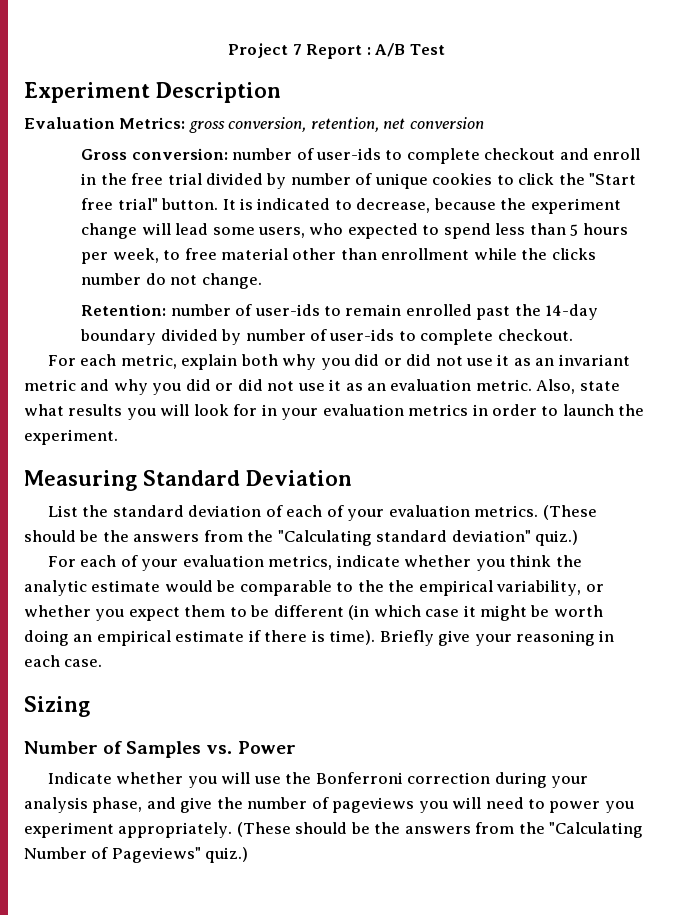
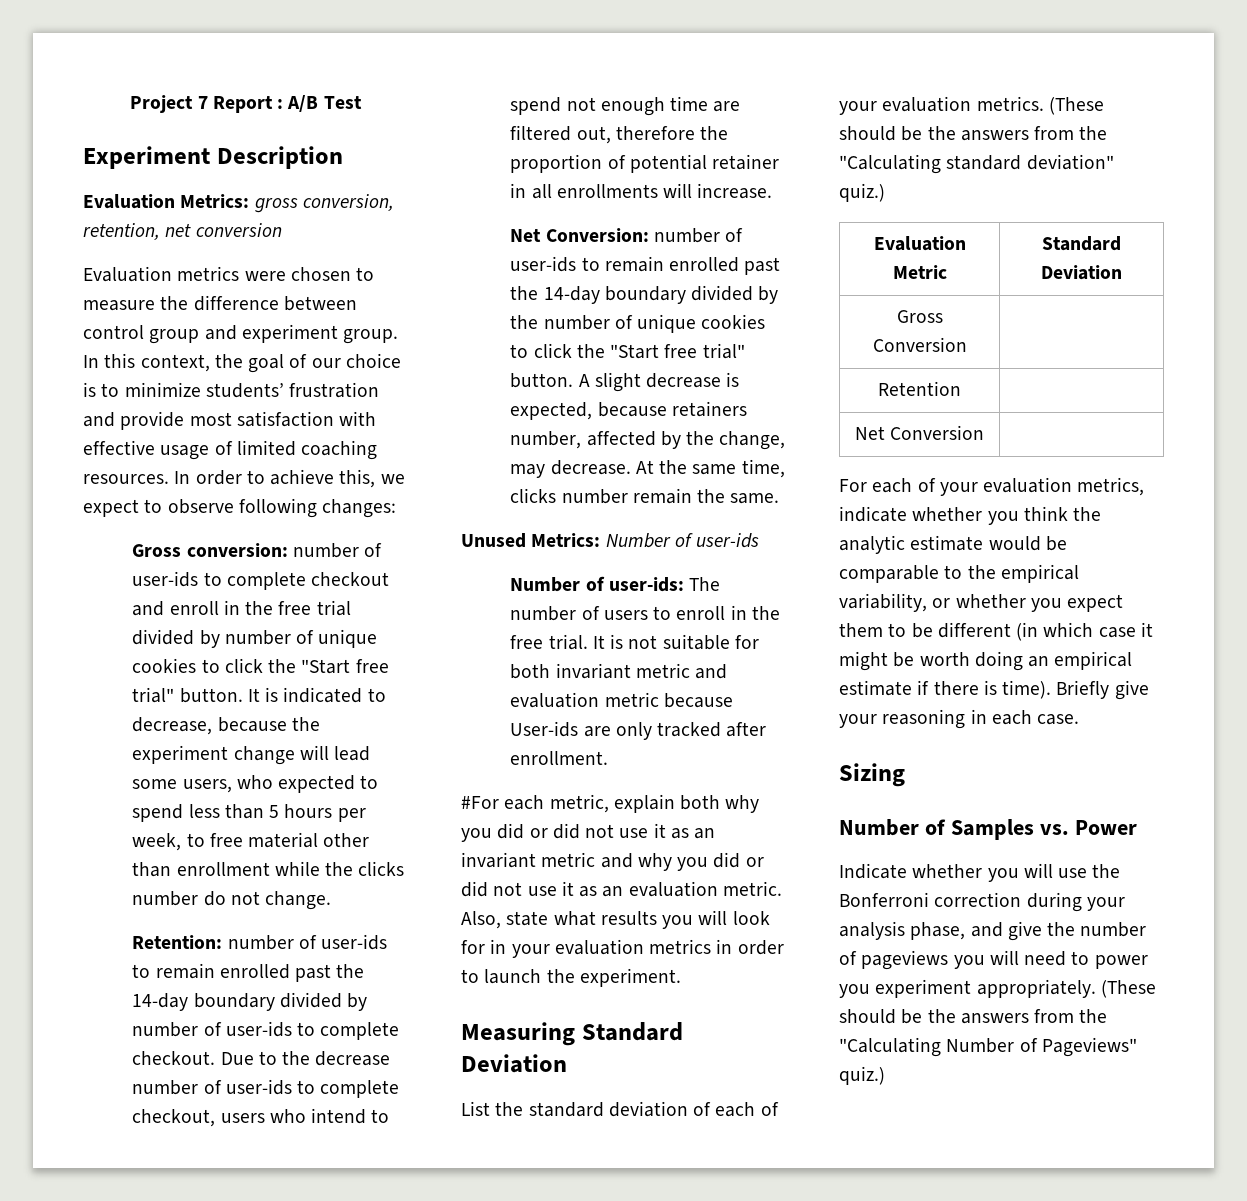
(484, 123) none -> [83,266,375,282] [83,295,357,311] [83,324,399,344] [83,353,401,373] [83,382,380,398] [83,411,377,430] [83,440,378,460] [83,469,405,488] [83,498,397,518] // Evaluation metrics were chosen to measure the difference between control group and experiment group. In this context, the goal of our choice is to minimize students’ frustration and provide most satisfaction with effective usage of limited coaching resources. In order to achieve this, we expect to observe following changes:
[48,355,77,366] // For -> [220,1051,391,1066] [132,1079,400,1098] [132,1108,390,1127] [510,96,741,116] [510,125,729,144] [510,154,780,173] [510,183,773,199] [510,228,744,243] [510,256,781,275] [510,285,779,304] [510,314,766,333] [510,343,745,359] [510,372,740,392] [510,401,747,420] [510,431,786,450] [510,459,785,478] [510,488,780,504] [461,533,760,548] [510,576,721,592] [510,605,781,621] [510,634,760,650] [510,663,728,679] [510,692,733,708] [510,721,767,740] [510,751,609,765] [461,796,499,809] Due to the decrease number of user-ids to complete checkout, users who intend to spend not enough time are filtered out, therefore the proportion of potential retainer in all enrollments will increase. // Net Conversion: number of user-ids to remain enrolled past the 14-day boundary divided by the number of unique cookies to click the "Start free trial" button. A slight decrease is expected, because retainers number, affected by the change, may decrease. At the same time, clicks number remain the same. // Unused Metrics: Number of user-ids // Number of user-ids: The number of users to enroll in the free trial. It is not suitable for both invariant metric and evaluation metric because User-ids are only tracked after enrollment. // #For
(579, 538) none -> [873,236,966,251] [892,265,947,279] [1042,236,1121,251] [1041,265,1122,280] [896,310,943,323] [872,337,967,352] [878,381,961,396] [854,425,985,440] // Evaluation Metric | Standard Deviation // Gross Conversion | // Retention | // Net Conversion |
[388,580,415,592] the -> (996, 572) none

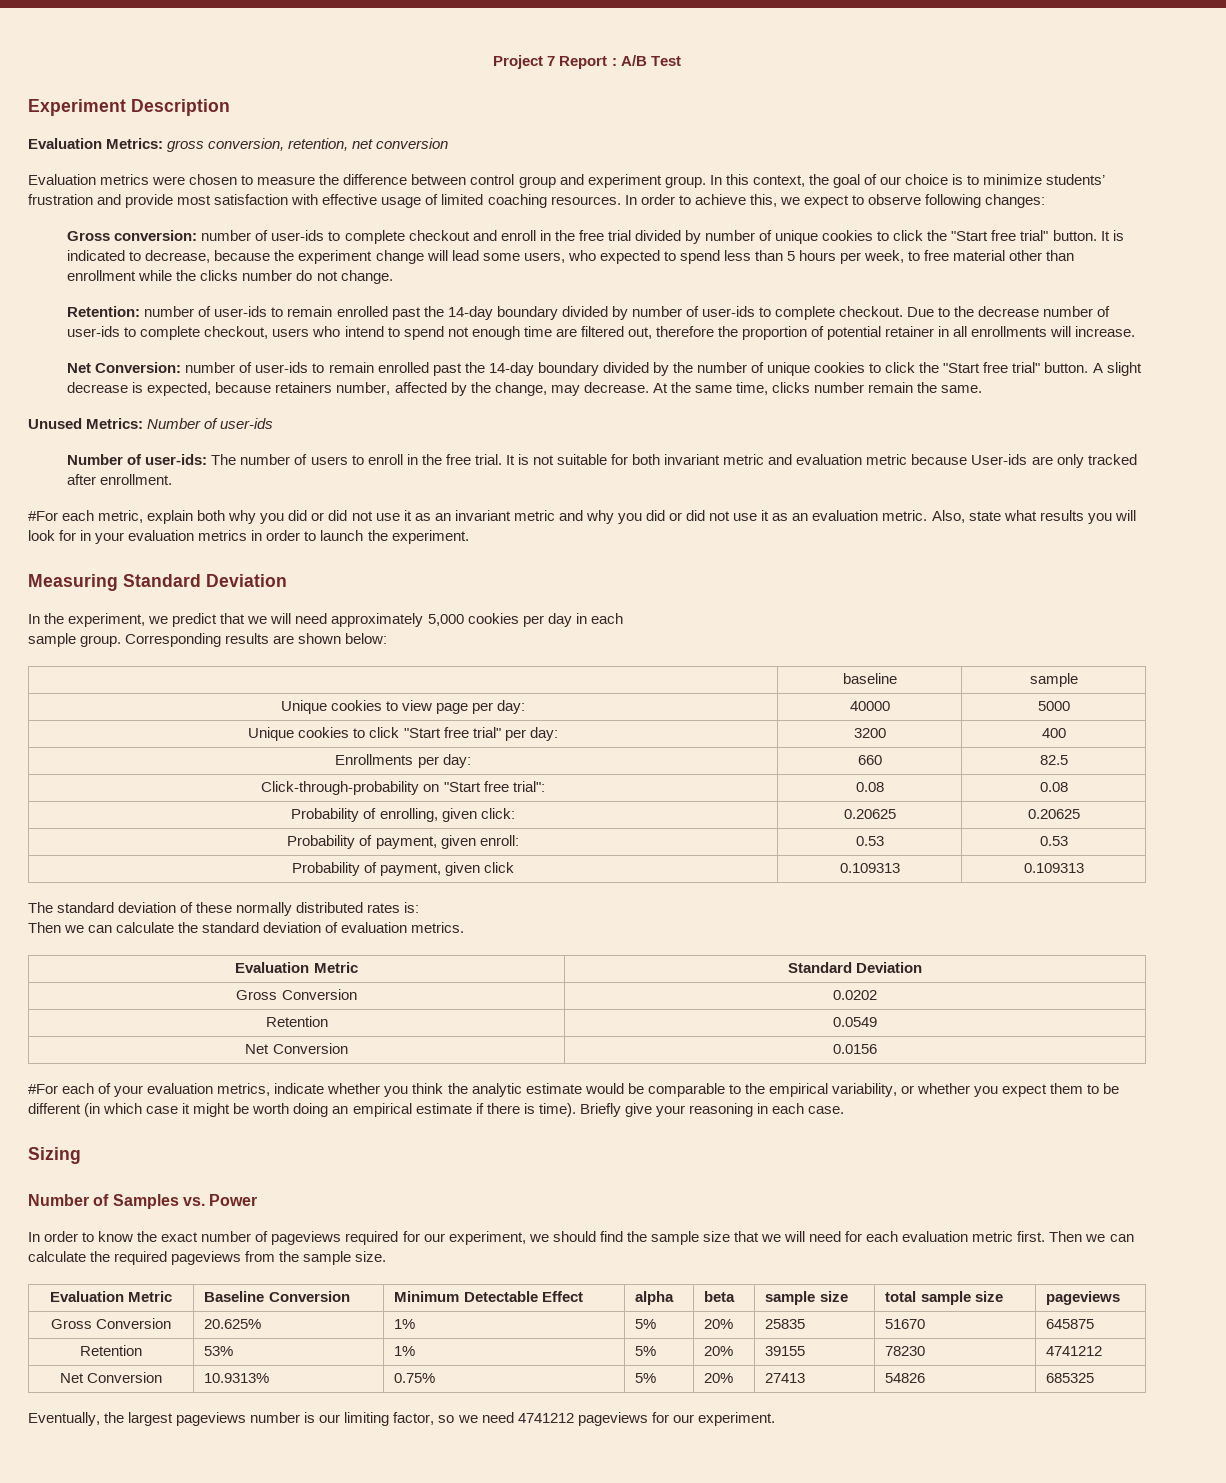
[461,1101,490,1116] List -> [28,613,623,627] [28,633,388,647] [842,673,897,684] [1029,673,1078,687] [280,700,526,714] [849,701,890,711] [1037,701,1070,711] [248,727,558,741] [853,728,886,738] [1041,728,1066,738] [335,754,471,768] [857,755,882,765] [1039,755,1068,765] [261,781,545,795] [855,782,884,792] [1039,782,1068,792] [291,808,515,822] [843,809,896,819] [1027,809,1080,819] [287,835,519,849] [855,836,884,846] [1039,836,1068,846] [291,862,515,876] [839,863,900,873] [1023,863,1084,873] [28,902,420,916] [28,922,175,933] In the experiment, we predict that we will need approximately 5,000 cookies per day in each // sample group. Corresponding results are shown below: // | baseline | sample // Unique cookies to view page per day: | 40000 | 5000 // Unique cookies to click "Start free trial" per day: | 3200 | 400 // Enrollments per day: | 660 | 82.5 // Click-through-probability on "Start free trial": | 0.08 | 0.08 // Probability of enrolling, given click: | 0.20625 | 0.20625 // Probability of payment, given enroll: | 0.53 | 0.53 // Probability of payment, given click | 0.109313 | 0.109313 // The standard deviation of these normally distributed rates is: // Then we can calculate
[715,1102,779,1117] [839,101,877,115] each of your -> (339, 927) none
[1048,97,1104,115] [839,126,1108,141] [839,154,1114,174] [839,183,885,202] (These should be the answers from the "Calculating standard deviation" quiz.) -> (465, 927) none
[878,381,961,396] [854,425,985,440] [839,479,867,492] // Retention | // Net Conversion | // For -> [833,990,877,1000] [265,1016,328,1027] [833,1017,877,1027] [245,1043,348,1054] [833,1044,877,1054] [28,1084,58,1094] 0.0202 // Retention | 0.0549 // Net Conversion | 0.0156 // #For
[839,863,1121,882] [839,892,1125,912] [839,921,1147,941] [839,950,1148,970] [839,979,1156,998] [839,1009,1108,1024] [839,1037,1137,1057] [839,1066,885,1085] Indicate whether you will use the Bonferroni correction during your analysis phase, and give the number of pageviews you will need to power you experiment appropriately. (These should be the answers from the "Calculating Number of Pageviews" quiz.) -> [28,1231,1134,1245] [28,1251,387,1265] [49,1291,173,1302] [204,1291,350,1302] [394,1291,583,1302] [635,1291,675,1305] [704,1291,736,1302] [765,1291,848,1305] [885,1291,1003,1305] [1046,1291,1121,1305] [50,1318,172,1329] [204,1319,262,1329] [394,1319,416,1329] [635,1319,657,1329] [704,1319,734,1329] [765,1319,806,1329] [885,1319,926,1329] [1046,1319,1095,1329] [80,1345,142,1356] [204,1346,234,1356] [394,1346,416,1356] [635,1346,657,1356] [704,1346,734,1356] [765,1346,806,1356] [885,1346,926,1356] [1046,1346,1103,1356] [59,1372,163,1383] [204,1373,270,1383] [394,1373,436,1383] [635,1373,657,1383] [704,1373,734,1383] [765,1373,806,1383] [885,1373,926,1383] [1046,1373,1095,1383] [28,1412,775,1426] In order to know the exact number of pageviews required for our experiment, we should find the sample size that we will need for each evaluation metric first. Then we can calculate the required pageviews from the sample size. // Evaluation Metric | Baseline Conversion | Minimum Detectable Effect | alpha | beta | sample size | total sample size | pageviews // Gross Conversion | 20.625% | 1% | 5% | 20% | 25835 | 51670 | 645875 // Retention | 53% | 1% | 5% | 20% | 39155 | 78230 | 4741212 // Net Conversion | 10.9313% | 0.75% | 5% | 20% | 27413 | 54826 | 685325 // Eventually, the largest pageviews number is our limiting factor, so we need 4741212 pageviews for our experiment.

